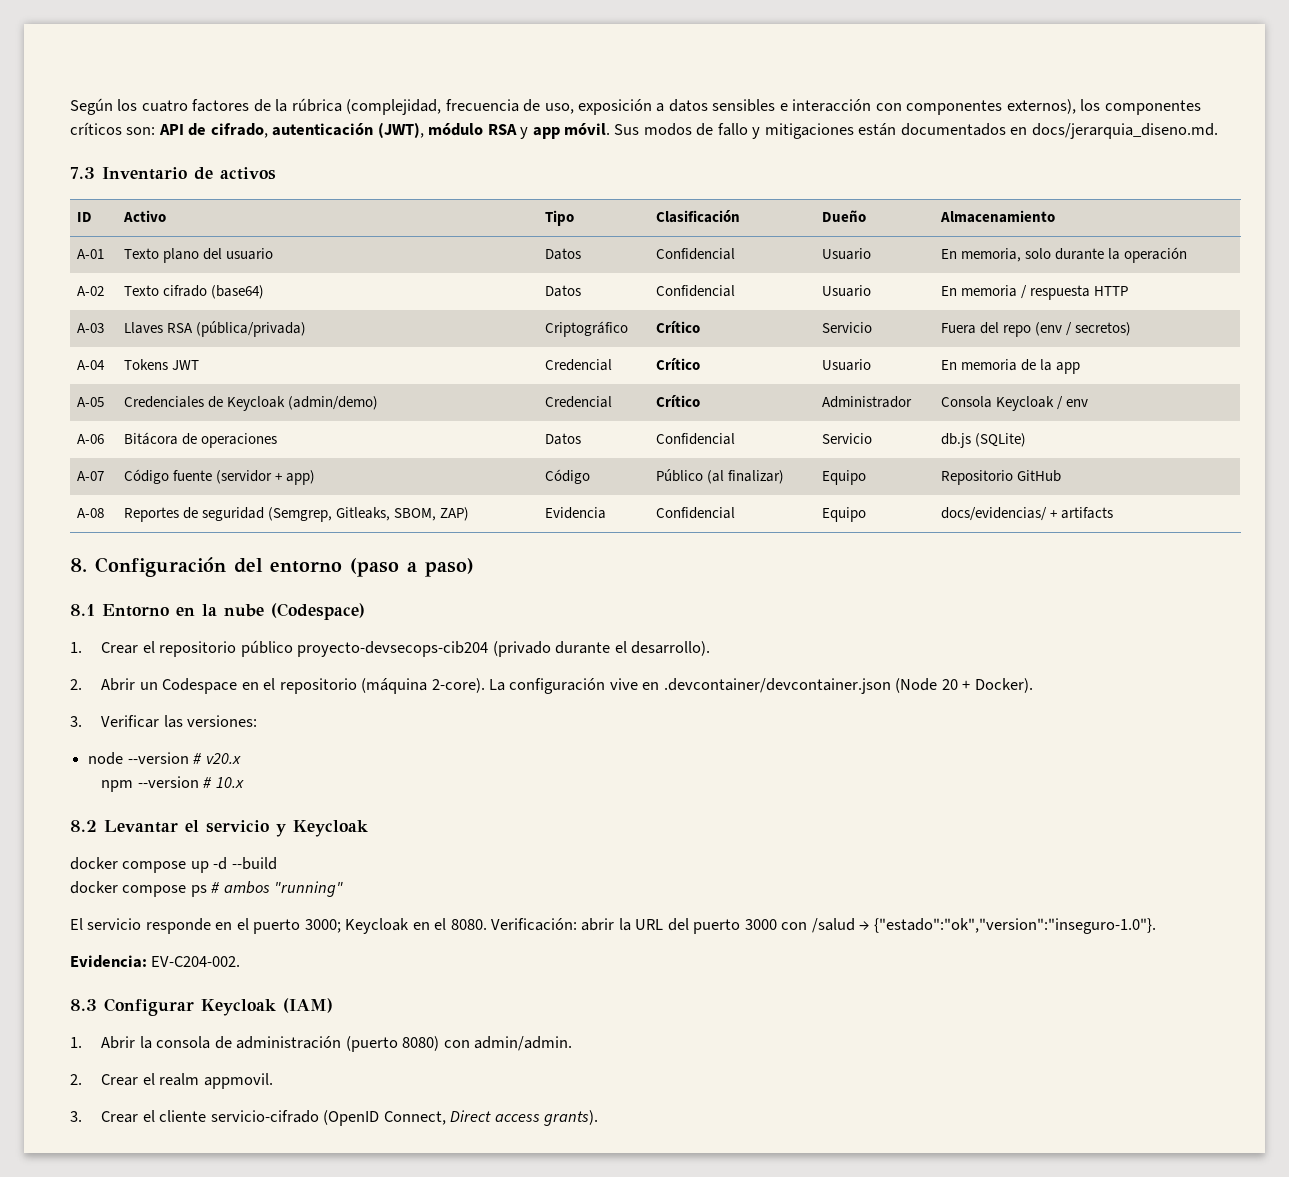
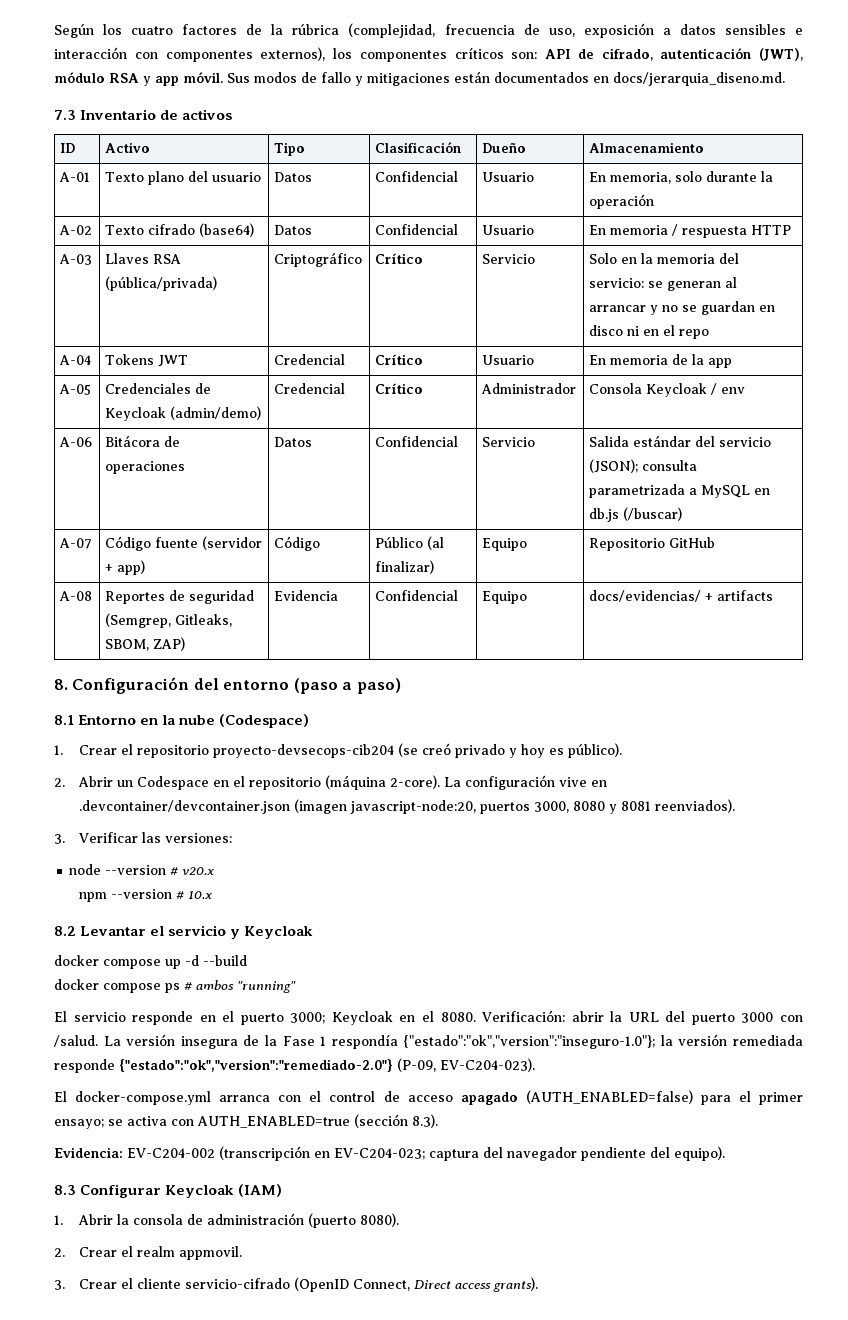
[940,322,1131,337] Fuera del repo (env / secretos) -> [589,253,740,264] [589,277,738,291] [589,301,776,315] [589,325,710,339] Solo en la memoria del servicio: se generan al arrancar y no se guardan en disco ni en el repo
[940,433,1026,448] db.js (SQLite) -> [589,435,772,447] [589,459,698,473] [589,484,771,498] [589,507,683,522] Salida estándar del servicio (JSON); consulta parametrizada a MySQL en db.js (/buscar)
[240,640,711,657] público proyecto-devsecops-cib204 (privado durante el desarrollo). -> [212,743,622,758] proyecto-devsecops-cib204 (se creó privado y hoy es público).
[895,678,1033,693] (Node 20 + Docker). -> [293,799,735,814] (imagen javascript-node:20, puertos 3000, 8080 y 8081 reenviados).
[811,918,1156,934] [70,955,241,968] /salud → {"estado":"ok","version":"inseguro-1.0"}. // Evidencia: EV-C204-002. -> [54,1034,804,1049] [54,1058,535,1073] [54,1090,804,1105] [54,1114,438,1129] [54,1146,725,1161] /salud. La versión insegura de la Fase 1 respondía {"estado":"ok","version":"inseguro-1.0"}; la versión remediada responde {"estado":"ok","version":"remediado-2.0"} (P-09, EV-C204-023). // El docker-compose.yml arranca con el control de acceso apagado (AUTH_ENABLED=false) para el primer ensayo; se activa con AUTH_ENABLED=true (sección 8.3). // Evidencia: EV-C204-002 (transcripción en EV-C204-023; captura del navegador pendiente del equipo).
[402,1036,573,1051] 8080) con admin/admin. -> [359,1213,399,1227] 8080).

